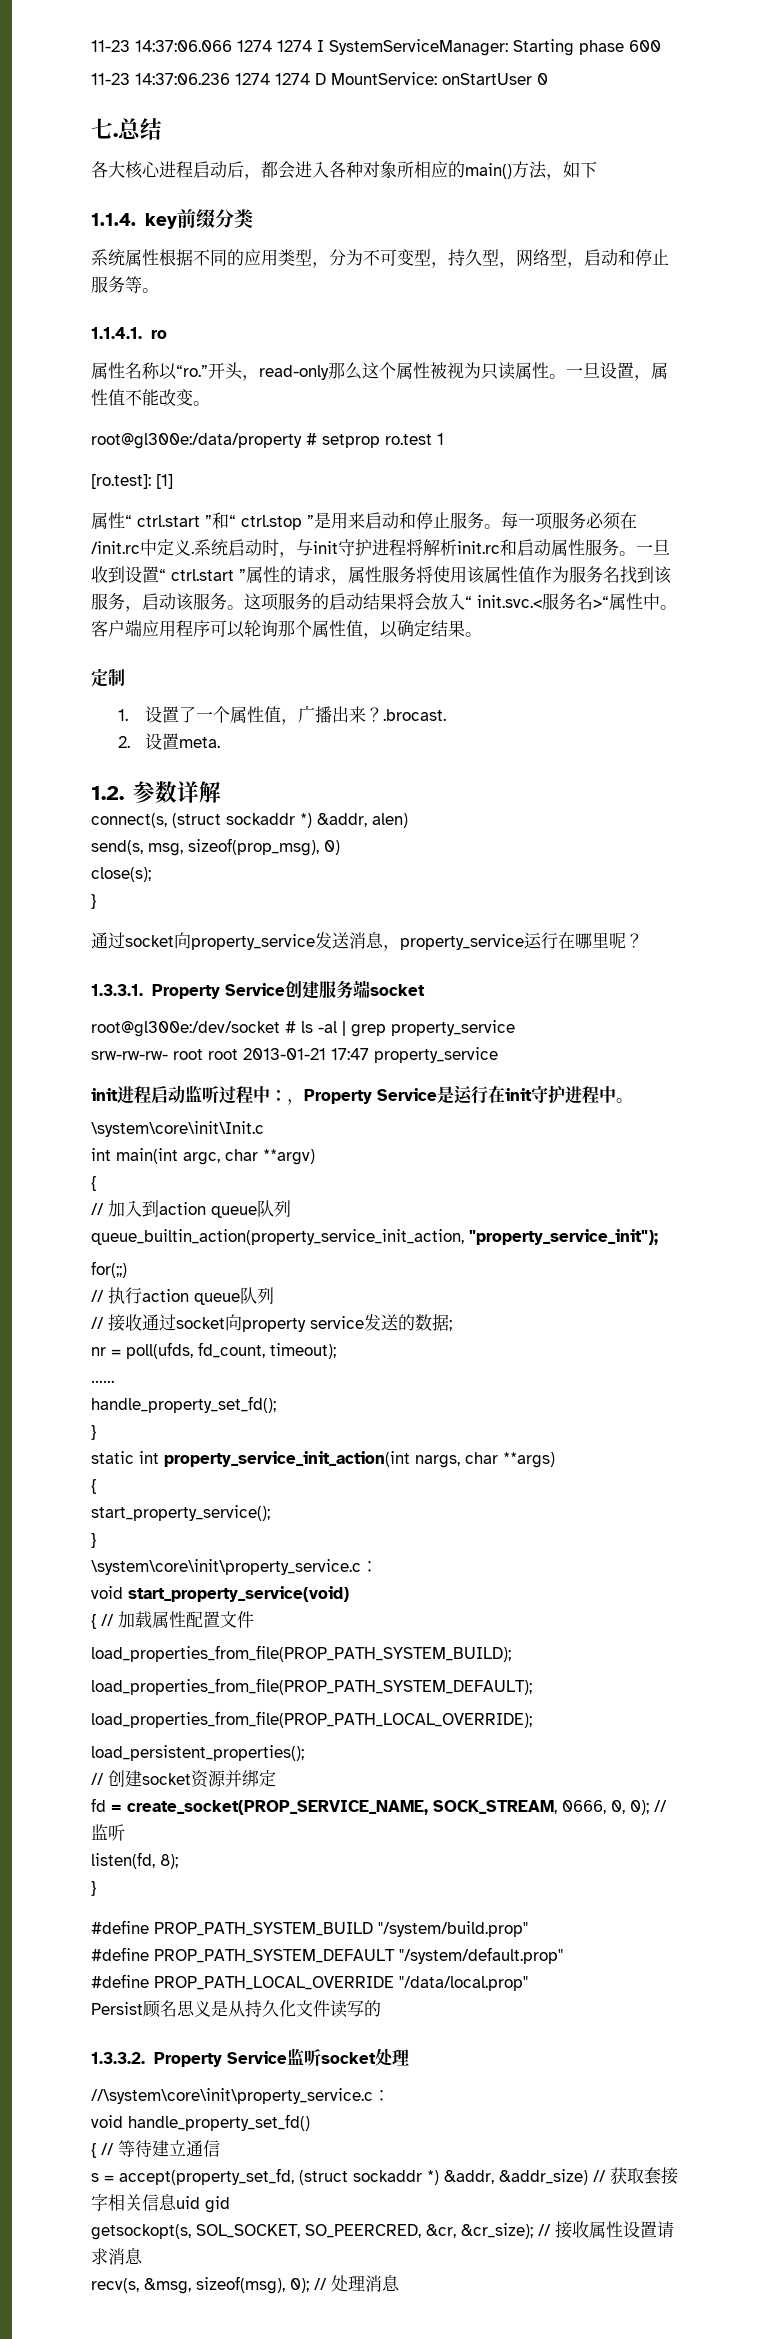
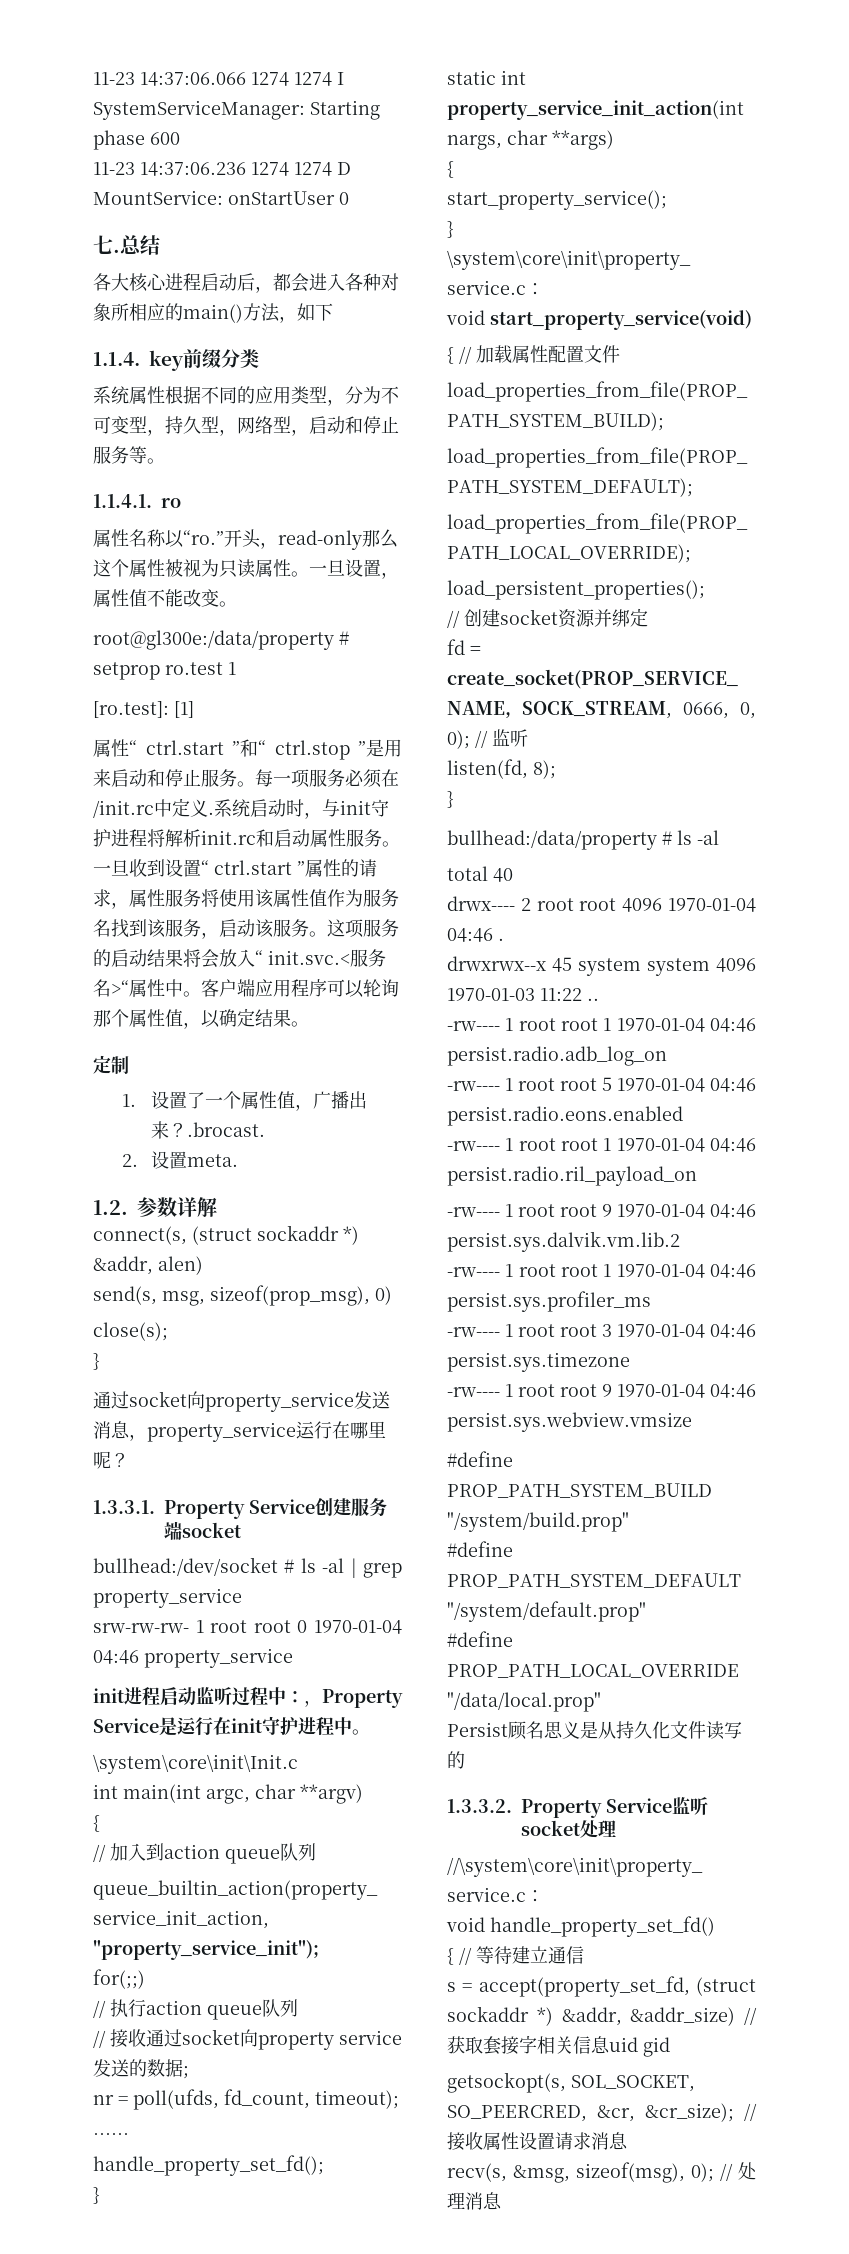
[91,1021,280,1037] root@gl300e:/dev/socket -> [93,1557,278,1576] bullhead:/dev/socket
[173,1048,369,1060] root root 2013-01-21 17:47 -> [195,1620,402,1634] [93,1650,139,1664] 1 root root 0 1970-01-04 04:46
(96, 1888) none -> [447,830,719,850] [447,866,513,882] [447,896,756,912] [447,928,504,942] [447,956,756,976] [447,988,599,1001] [447,1018,756,1032] [447,1046,667,1066] [447,1077,756,1092] [447,1106,683,1126] [447,1138,756,1152] [447,1166,697,1186] [447,1204,756,1218] [447,1231,680,1252] [447,1264,756,1278] [447,1291,651,1312] [447,1324,756,1338] [447,1352,630,1372] [447,1384,756,1398] [447,1412,692,1432] // bullhead:/data/property # ls -al // total 40 // drwx---- 2 root root 4096 1970-01-04 04:46 . // drwxrwx--x 45 system system 4096 1970-01-03 11:22 .. // -rw---- 1 root root 1 1970-01-04 04:46 persist.radio.adb_log_on // -rw---- 1 root root 5 1970-01-04 04:46 persist.radio.eons.enabled // -rw---- 1 root root 1 1970-01-04 04:46 persist.radio.ril_payload_on // -rw---- 1 root root 9 1970-01-04 04:46 persist.sys.dalvik.vm.lib.2 // -rw---- 1 root root 1 1970-01-04 04:46 persist.sys.profiler_ms // -rw---- 1 root root 3 1970-01-04 04:46 persist.sys.timezone // -rw---- 1 root root 9 1970-01-04 04:46 persist.sys.webview.vmsize

